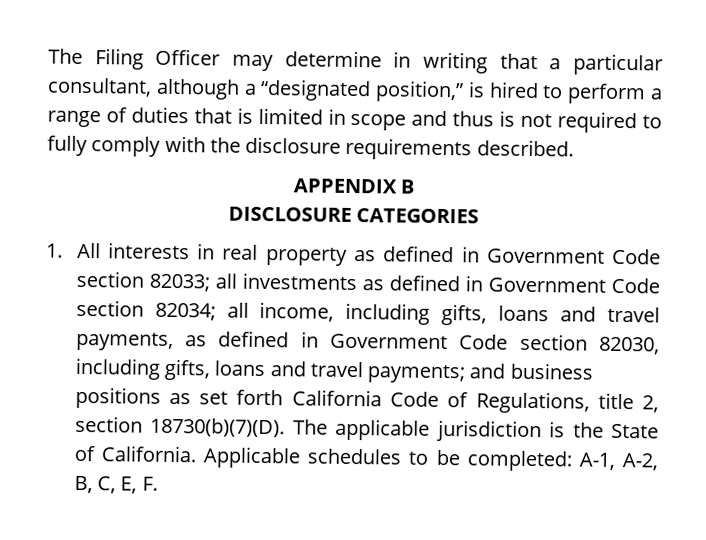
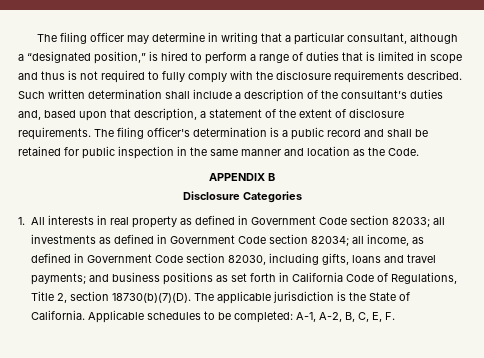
[48,48,221,70] The Filing Officer -> [37,32,125,44] The filing officer
(574, 148) none -> [18,89,443,102] [18,108,404,121] [18,127,428,140] [18,146,419,159] Such written determination shall include a description of the consultant’s duties and, based upon that description, a statement of the extent of disclosure requirements. The filing officer's determination is a public record and shall be retained for public inspection in the same manner and location as the Code.
[227,206,480,224] DISCLOSURE CATEGORIES -> [182,191,302,203] Disclosure Categories
[345,302,660,326] [75,331,174,351] including gifts, loans and travel payments, -> (409, 240) none
(284, 397) none -> [278,272,289,282] in
[597,392,634,410] title -> [30,291,54,301] Title

